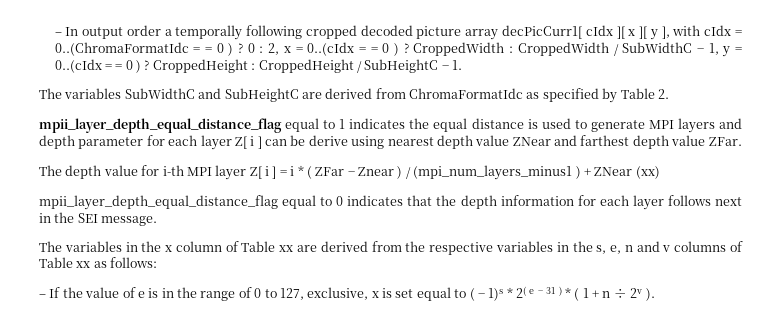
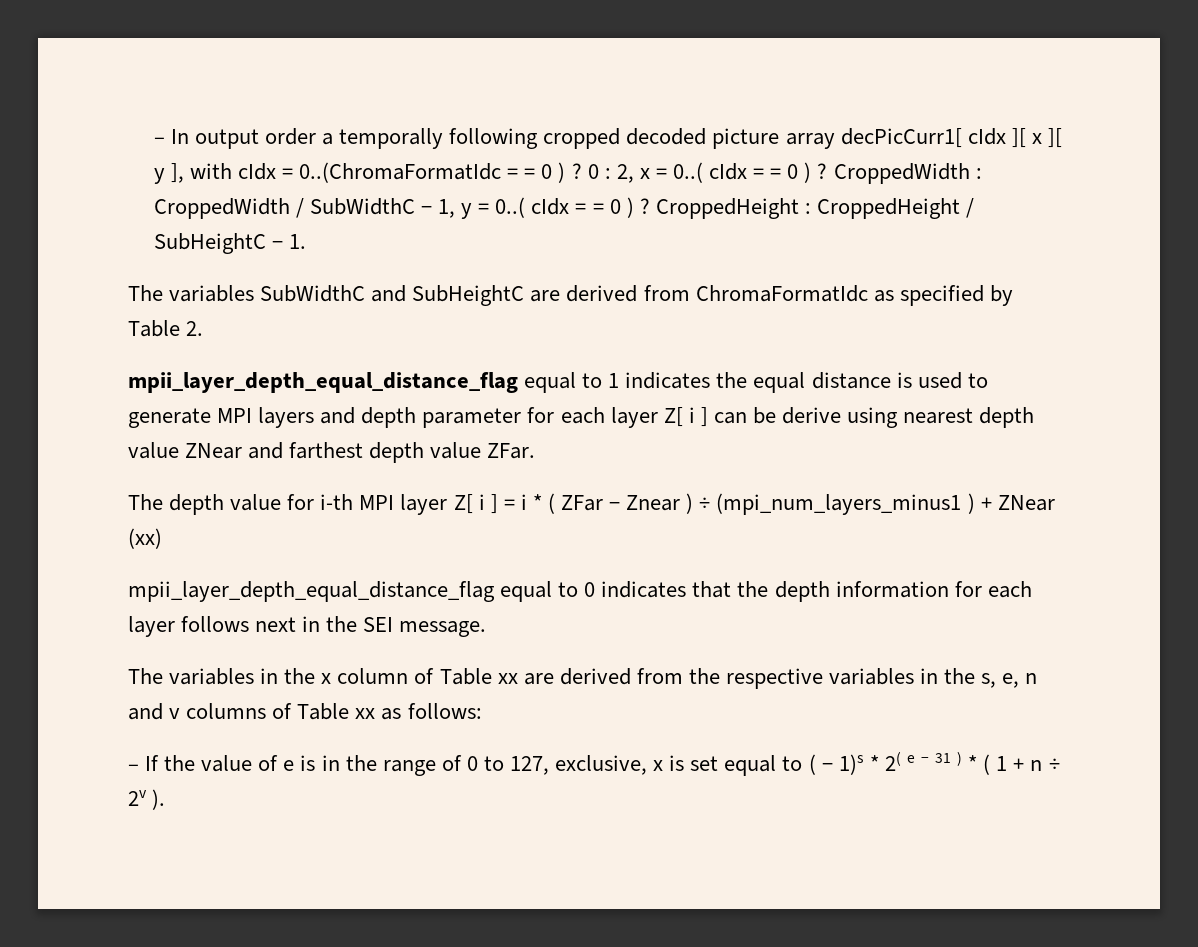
[307,42,355,56] 0..(cIdx -> [672,162,748,183] 0..( cIdx
[54,59,102,73] 0..(cIdx -> [495,197,570,218] 0..( cIdx
[405,167,411,179] / -> [699,497,711,510] ÷

